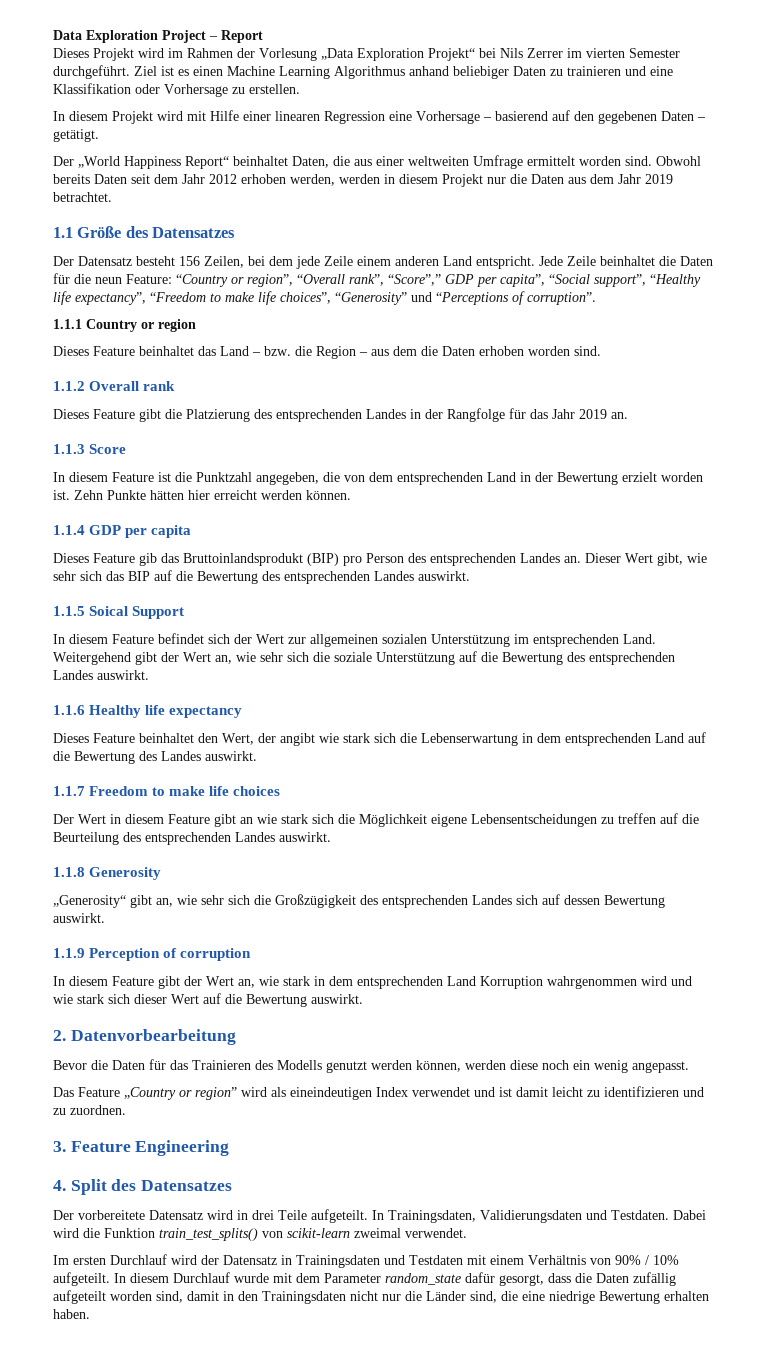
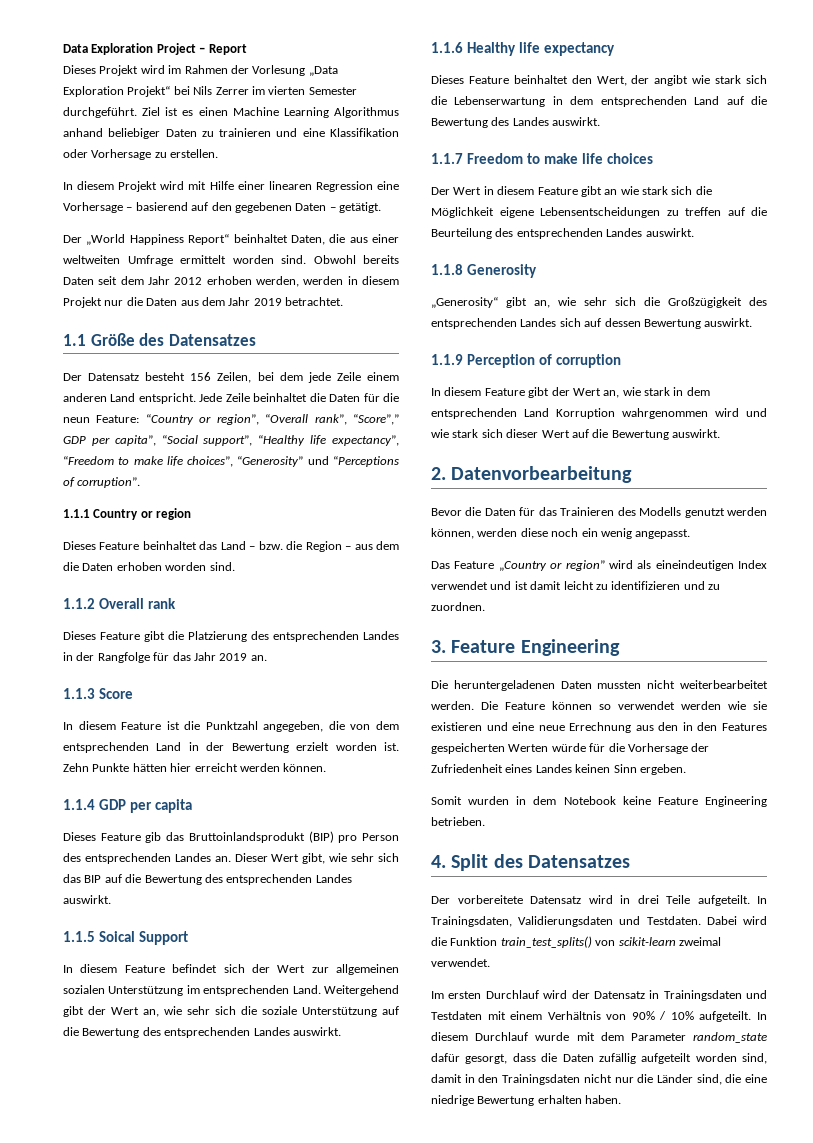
(230, 1148) none -> [431,680,768,691] [431,701,767,710] [431,722,767,733] [431,743,710,754] [431,764,686,775] [431,796,767,807] [431,817,485,826] // Die heruntergeladenen Daten mussten nicht weiterbearbeitet werden. Die Feature können so verwendet werden wie sie existieren und eine neue Errechnung aus den in den Features gespeicherten Werten würde für die Vorhersage der Zufriedenheit eines Landes keinen Sinn ergeben. // Somit wurden in dem Notebook keine Feature Engineering betrieben.

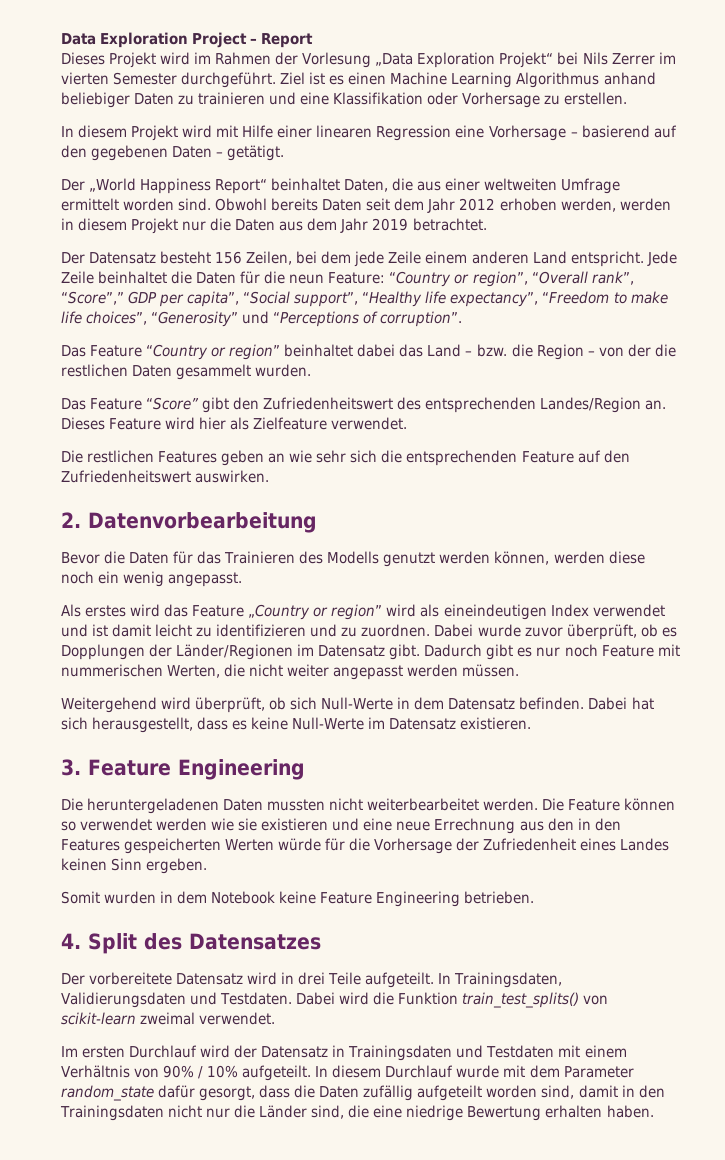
[63,333,256,346] // 1.1 Größe des Datensatzes -> (487, 224) none
[63,508,192,520] [63,541,197,550] 1.1.1 Country or region // Dieses Feature beinhaltet -> [61,344,396,360] Das Feature “Country or region” beinhaltet dabei
[354,541,400,550] [63,562,235,571] [63,598,176,609] [63,631,399,642] [63,652,267,663] [63,688,133,699] [63,721,399,732] [63,742,399,753] [63,763,327,772] [63,799,192,813] [63,831,399,843] [63,853,400,864] [63,874,352,885] [63,895,111,904] [63,931,188,945] [63,964,399,975] [63,985,399,996] [63,1006,399,1017] [63,1027,341,1038] [431,42,615,56] [431,75,767,86] [431,96,767,107] [431,117,601,128] [431,153,653,164] [431,186,712,197] [431,207,767,218] [431,228,694,239] [431,264,537,278] [431,297,767,308] [431,318,753,329] [431,354,621,368] [431,387,710,398] [431,408,767,419] [431,429,720,440] aus dem die Daten erhoben worden sind. // 1.1.2 Overall rank // Dieses Feature gibt die Platzierung des entsprechenden Landes in der Rangfolge für das Jahr 2019 an. // 1.1.3 Score // In diesem Feature ist die Punktzahl angegeben, die von dem entsprechenden Land in der Bewertung erzielt worden ist. Zehn Punkte hätten hier erreicht werden können. // 1.1.4 GDP per capita // Dieses Feature gib das Bruttoinlandsprodukt (BIP) pro Person des entsprechenden Landes an. Dieser Wert gibt, wie sehr sich das BIP auf die Bewertung des entsprechenden Landes auswirkt. // 1.1.5 Soical Support // In diesem Feature befindet sich der Wert zur allgemeinen sozialen Unterstützung im entsprechenden Land. Weitergehend gibt der Wert an, wie sehr sich die soziale Unterstützung auf die Bewertung des entsprechenden Landes auswirkt. // 1.1.6 Healthy life expectancy // Dieses Feature beinhaltet den Wert, der angibt wie stark sich die Lebenserwartung in dem entsprechenden Land auf die Bewertung des Landes auswirkt. // 1.1.7 Freedom to make life choices // Der Wert in diesem Feature gibt an wie stark sich die Möglichkeit eigene Lebensentscheidungen zu treffen auf die Beurteilung des entsprechenden Landes auswirkt. // 1.1.8 Generosity // „Generosity“ gibt an, wie sehr sich die Großzügigkeit des entsprechenden Landes sich auf dessen Bewertung auswirkt. // 1.1.9 Perception of corruption // In diesem Feature gibt der Wert an, wie stark in dem entsprechenden Land Korruption wahrgenommen wird und wie stark sich dieser Wert auf die Bewertung auswirkt. -> [598,344,676,357] [61,364,312,380] [61,397,667,413] [61,417,408,430] [61,450,630,466] [61,470,270,483] von der die restlichen Daten gesammelt wurden. // Das Feature “Score” gibt den Zufriedenheitswert des entsprechenden Landes/Region an. Dieses Feature wird hier als Zielfeature verwendet. // Die restlichen Features geben an wie sehr sich die entsprechenden Feature auf den Zufriedenheitswert auswirken.
[431,561,450,569] Das -> [61,604,189,617] Als erstes wird das
(485, 606) none -> [434,624,677,640] [61,644,680,660] [61,664,520,680] [61,697,654,713] [61,717,532,733] Dabei wurde zuvor überprüft, ob es Dopplungen der Länder/Regionen im Datensatz gibt. Dadurch gibt es nur noch Feature mit nummerischen Werten, die nicht weiter angepasst werden müssen. // Weitergehend wird überprüft, ob sich Null-Werte in dem Datensatz befinden. Dabei hat sich herausgestellt, dass es keine Null-Werte im Datensatz existieren.

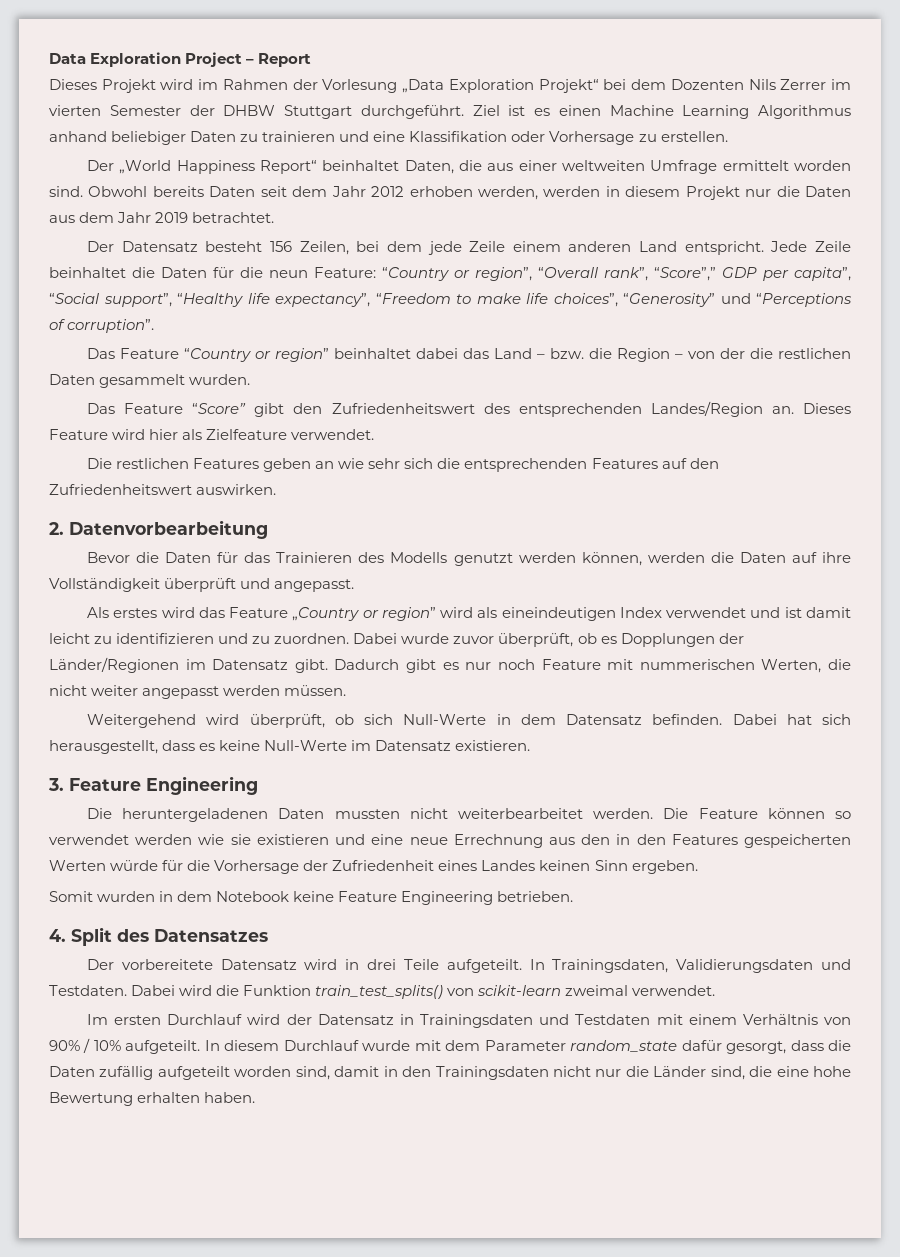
(579, 58) none -> [631,79,744,90] dem Dozenten
(178, 78) none -> [189,105,352,119] der DHBW Stuttgart
[61,125,677,141] [61,145,285,161] // In diesem Projekt wird mit Hilfe einer linearen Regression eine Vorhersage – basierend auf den gegebenen Daten – getätigt. -> (728, 136) none
[521,451,574,463] Feature -> [591,458,658,469] Features
[608,551,645,564] [61,571,165,587] diese noch ein wenig -> [710,552,851,563] [49,578,271,592] die Daten auf ihre Vollständigkeit überprüft und
[406,1105,464,1121] niedrige -> [813,1066,851,1077] hohe

